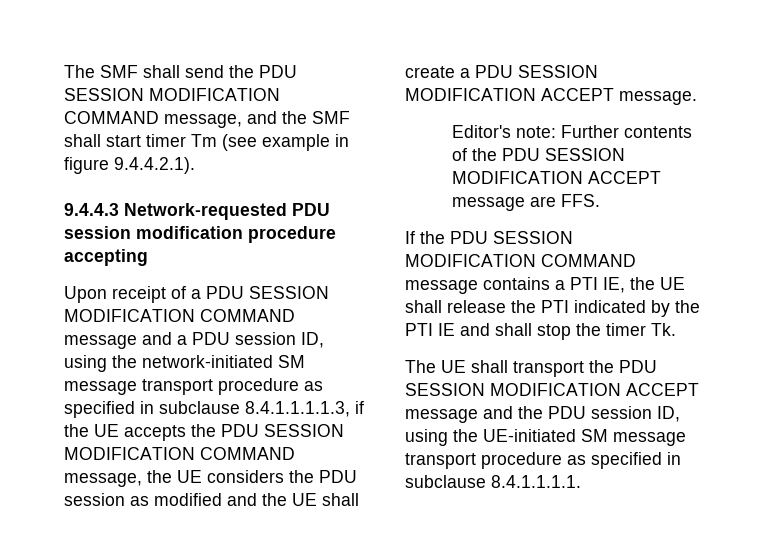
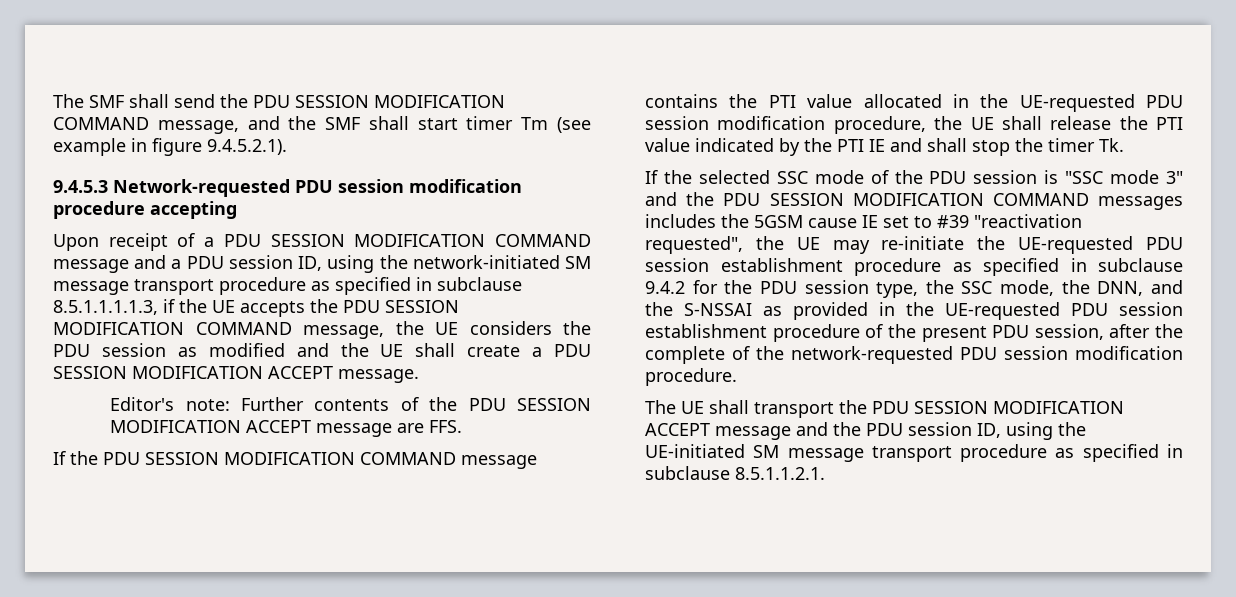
[114,157,195,174] [64,203,119,216] 9.4.4.2.1). // 9.4.4.3 -> [207,139,287,155] [53,180,108,193] 9.4.5.2.1). // 9.4.5.3
[245,401,350,417] 8.4.1.1.1.1.3, -> [53,300,158,315] 8.5.1.1.1.1.3,
[555,277,625,293] a PTI IE, -> [729,94,1183,112] [645,116,926,134] the PTI value allocated in the UE-requested PDU session modification procedure,
(569, 306) none -> [645,138,690,152] value
(676, 329) none -> [645,170,1183,184] [645,192,1183,210] [645,214,1082,228] [645,236,1183,254] [645,258,1183,276] [645,280,1183,298] [645,302,1183,320] [645,324,1183,342] [645,346,1183,364] [645,368,737,386] // If the selected SSC mode of the PDU session is "SSC mode 3" and the PDU SESSION MODIFICATION COMMAND messages includes the 5GSM cause IE set to #39 "reactivation requested", the UE may re-initiate the UE-requested PDU session establishment procedure as specified in subclause 9.4.2 for the PDU session type, the SSC mode, the DNN, and the S-NSSAI as provided in the UE-requested PDU session establishment procedure of the present PDU session, after the complete of the network-requested PDU session modification procedure.
[491,475,581,488] 8.4.1.1.1.1. -> [735,467,825,480] 8.5.1.1.2.1.

